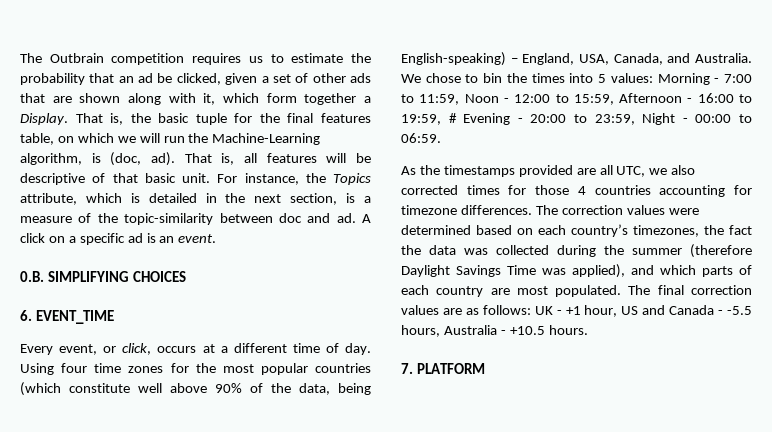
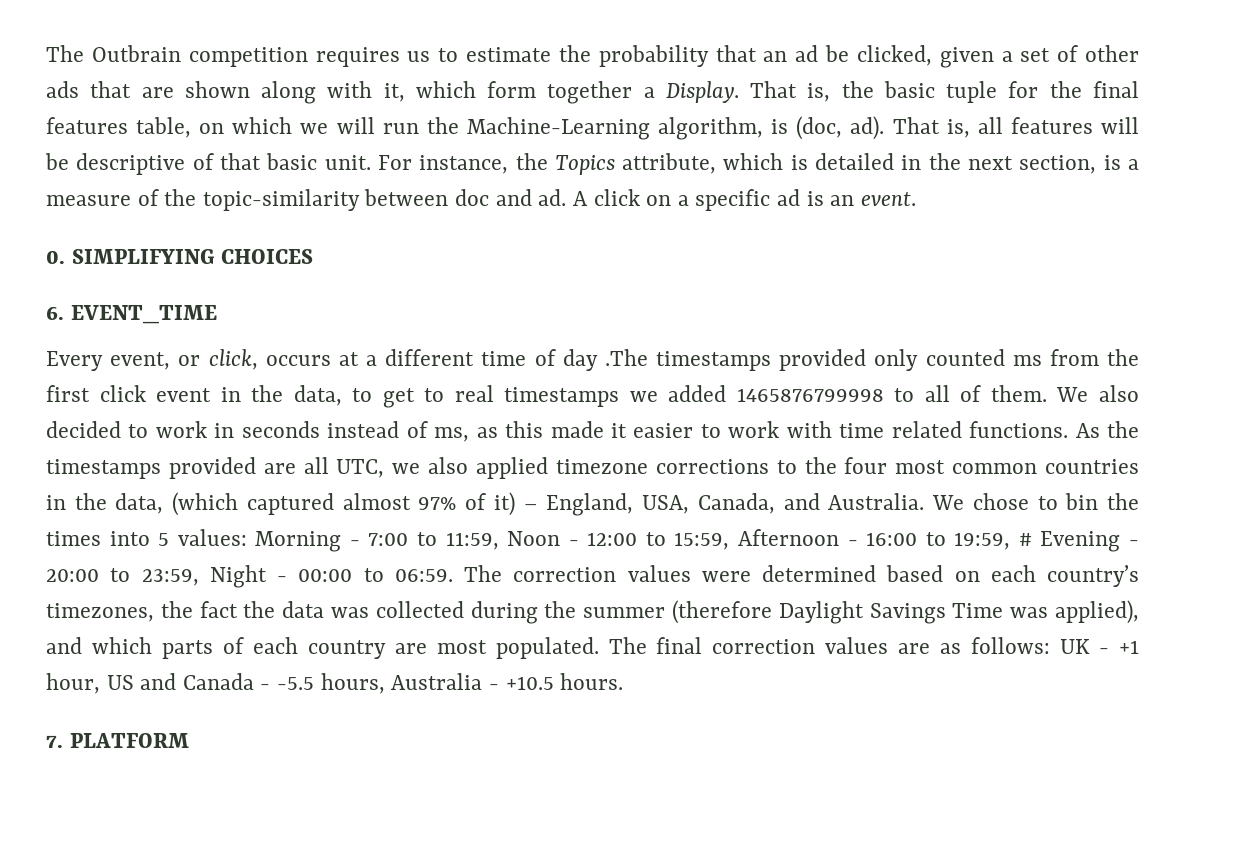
[20,271,44,282] 0.B. -> [46,250,65,264] 0.
[345,343,372,355] [20,363,371,375] [20,382,371,396] [401,52,506,66] day. Using four time zones for the most popular countries (which constitute well above 90% of the data, being English-speaking) -> [562,349,1139,371] [46,385,1139,408] [46,421,1140,442] [46,457,1139,479] [46,492,515,516] day .The timestamps provided only counted ms from the first click event in the data, to get to real timestamps we added 1465876799998 to all of them. We also decided to work in seconds instead of ms, as this made it easier to work with time related functions. As the timestamps provided are all UTC, we also applied timezone corrections to the four most common countries in the data, (which captured almost 97% of it)
[401,165,696,177] [401,185,752,197] [401,205,532,215] // As the timestamps provided are all UTC, we also corrected times for those 4 countries accounting for timezone differences. -> (453, 575) none

